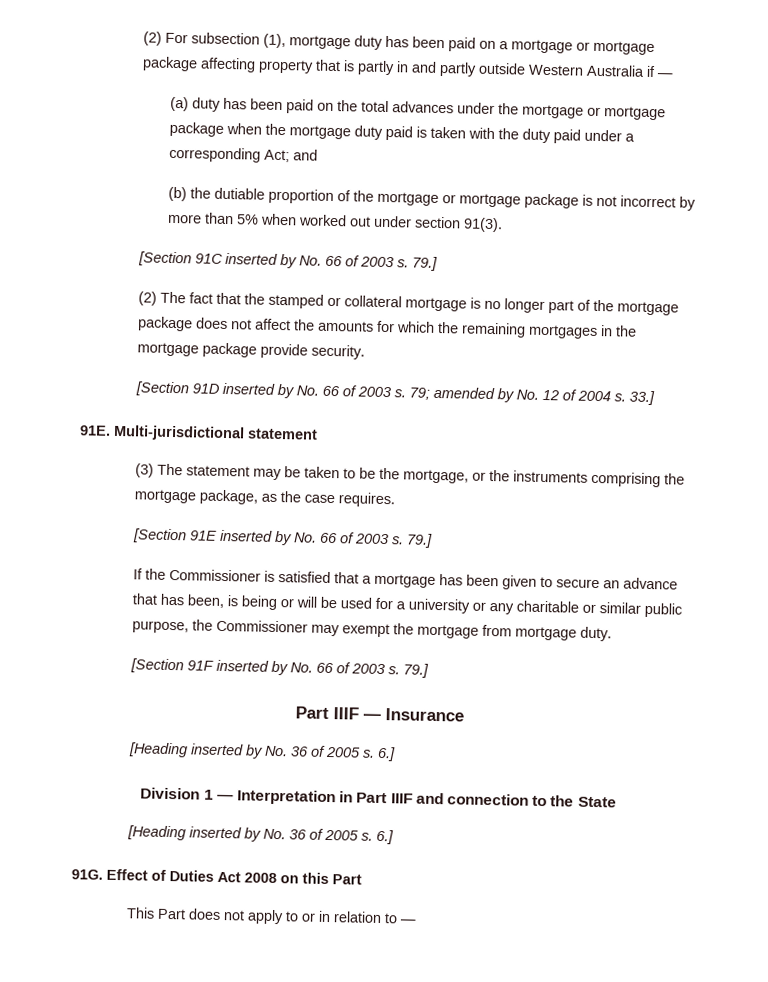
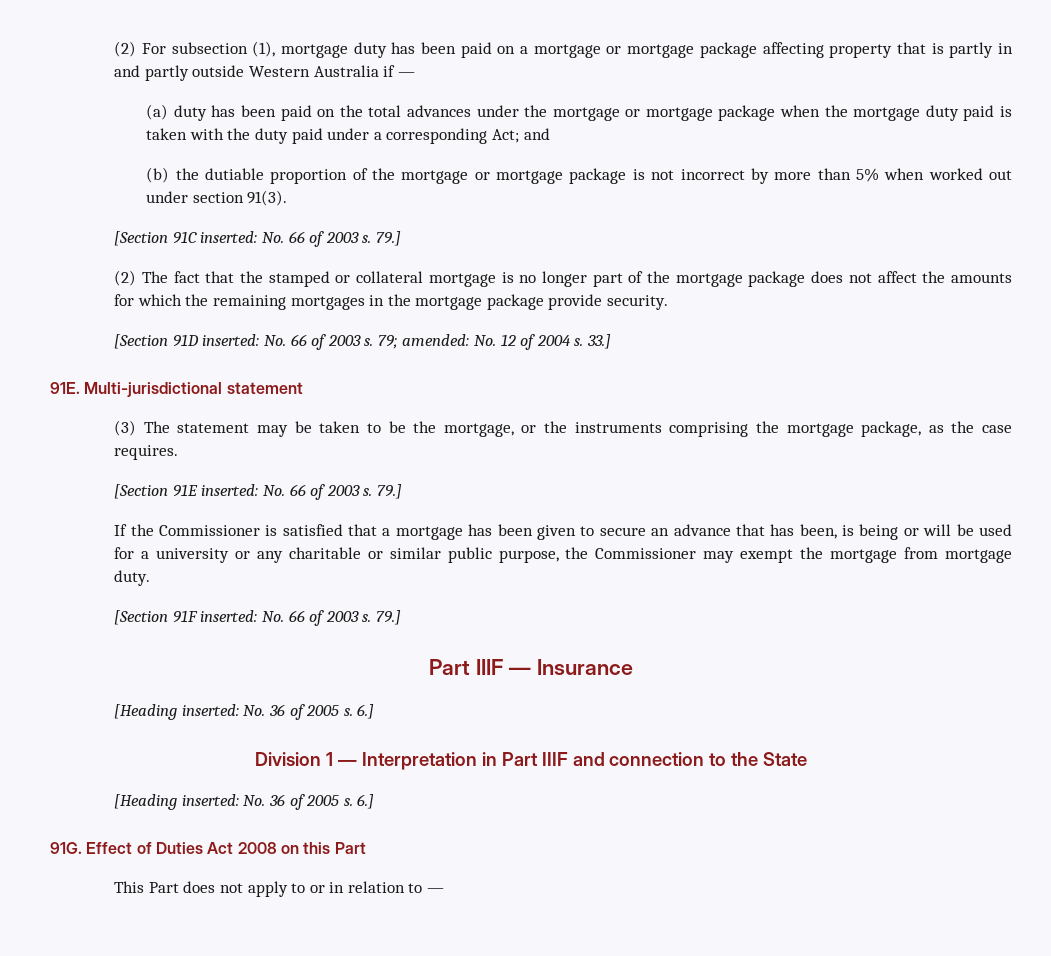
[224,252,297,269] inserted by -> [200,231,258,243] inserted:
[221,382,294,399] inserted by -> [202,334,260,346] inserted:
[432,386,514,403] amended by -> [402,334,470,346] amended:
[219,529,292,546] inserted by -> [201,484,259,496] inserted:
[215,659,288,676] inserted by -> [200,610,258,622] inserted:
[190,743,263,759] inserted by -> [181,704,239,716] inserted:
[188,826,261,842] inserted by -> [181,794,239,806] inserted:

